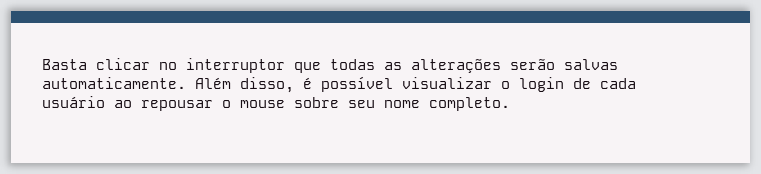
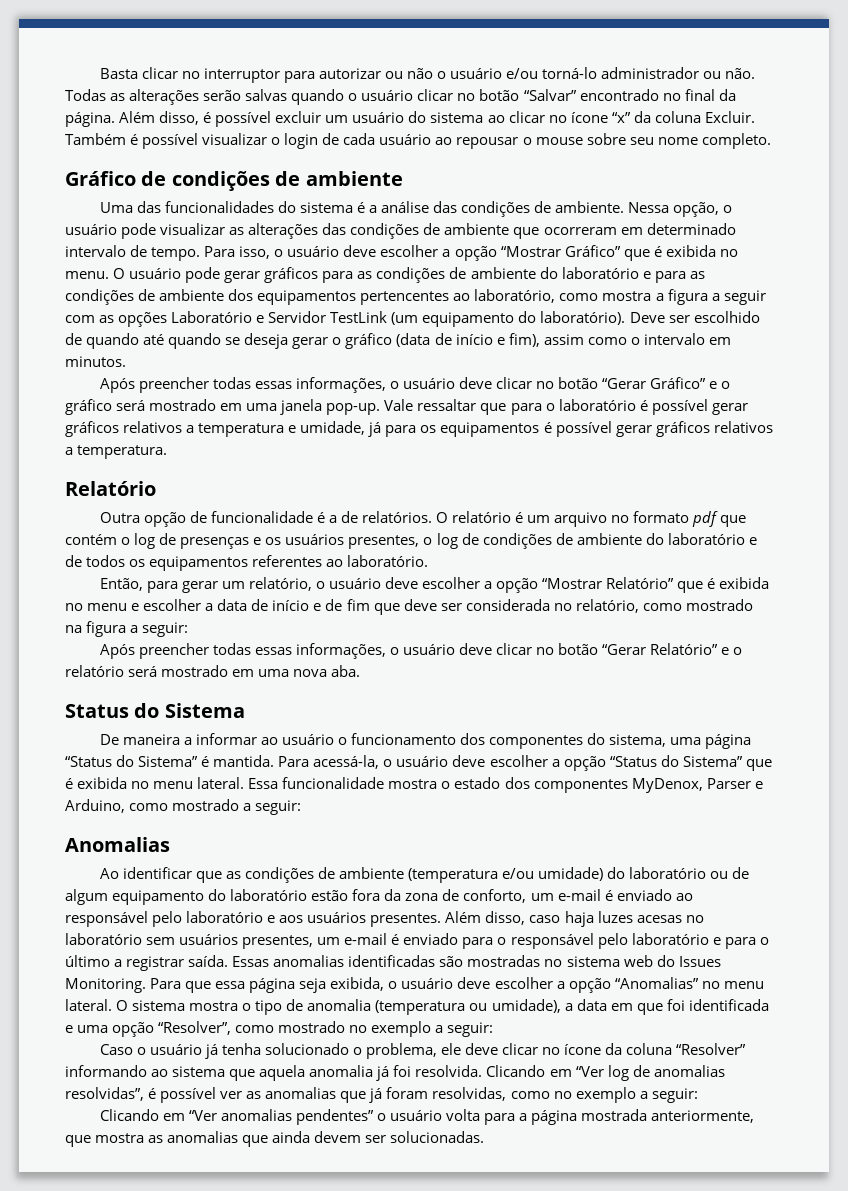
[294,59,618,73] [42,77,294,93] que todas as alterações serão salvas automaticamente. Além disso, -> [283,67,756,83] [65,89,736,105] [65,111,755,127] [65,133,126,145] para autorizar ou não o usuário e/ou torná-lo administrador ou não. Todas as alterações serão salvas quando o usuário clicar no botão “Salvar” encontrado no final da página. Além disso, é possível excluir um usuário do sistema ao clicar no ícone “x” da coluna Excluir. Também
(510, 104) none -> [65,171,403,191] [99,201,733,217] [65,223,736,239] [65,245,738,261] [65,267,705,283] [65,289,766,305] [65,311,760,327] [65,333,731,349] [65,356,126,367] [99,377,731,393] [65,399,748,415] [65,421,773,437] [65,445,168,459] [65,481,156,496] [99,511,747,527] [65,533,757,549] [65,555,429,571] [99,577,770,593] [65,599,753,615] [65,621,189,637] [99,643,743,659] [65,665,361,677] [65,703,245,718] [99,733,752,749] [65,755,772,771] [65,777,763,793] [65,799,302,815] [65,837,170,852] [99,867,750,883] [65,889,693,905] [65,911,704,927] [65,933,769,949] [65,955,721,971] [65,977,764,993] [65,999,769,1015] [65,1021,494,1037] [99,1043,747,1059] [65,1065,725,1081] [65,1087,698,1103] [99,1109,755,1125] [65,1131,485,1147] // Gráfico de condições de ambiente // Uma das funcionalidades do sistema é a análise das condições de ambiente. Nessa opção, o usuário pode visualizar as alterações das condições de ambiente que ocorreram em determinado intervalo de tempo. Para isso, o usuário deve escolher a opção “Mostrar Gráfico” que é exibida no menu. O usuário pode gerar gráficos para as condições de ambiente do laboratório e para as condições de ambiente dos equipamentos pertencentes ao laboratório, como mostra a figura a seguir com as opções Laboratório e Servidor TestLink (um equipamento do laboratório). Deve ser escolhido de quando até quando se deseja gerar o gráfico (data de início e fim), assim como o intervalo em minutos. // Após preencher todas essas informações, o usuário deve clicar no botão “Gerar Gráfico” e o gráfico será mostrado em uma janela pop-up. Vale ressaltar que para o laboratório é possível gerar gráficos relativos a temperatura e umidade, já para os equipamentos é possível gerar gráficos relativos a temperatura. // Relatório // Outra opção de funcionalidade é a de relatórios. O relatório é um arquivo no formato pdf que contém o log de presenças e os usuários presentes, o log de condições de ambiente do laboratório e de todos os equipamentos referentes ao laboratório. // Então, para gerar um relatório, o usuário deve escolher a opção “Mostrar Relatório” que é exibida no menu e escolher a data de início e de fim que deve ser considerada no relatório, como mostrado na figura a seguir: // Após preencher todas essas informações, o usuário deve clicar no botão “Gerar Relatório” e o relatório será mostrado em uma nova aba. // Status do Sistema // De maneira a informar ao usuário o funcionamento dos componentes do sistema, uma página “Status do Sistema” é mantida. Para acessá-la, o usuário deve escolher a opção “Status do Sistema” que é exibida no menu lateral. Essa funcionalidade mostra o estado dos componentes MyDenox, Parser e Arduino, como mostrado a seguir: // Anomalias // Ao identificar que as condições de ambiente (temperatura e/ou umidade) do laboratório ou de algum equipamento do laboratório estão fora da zona de conforto, um e-mail é enviado ao responsável pelo laboratório e aos usuários presentes. Além disso, caso haja luzes acesas no laboratório sem usuários presentes, um e-mail é enviado para o responsável pelo laboratório e para o último a registrar saída. Essas anomalias identificadas são mostradas no sistema web do Issues Monitoring. Para que essa página seja exibida, o usuário deve escolher a opção “Anomalias” no menu lateral. O sistema mostra o tipo de anomalia (temperatura ou umidade), a data em que foi identificada e uma opção “Resolver”, como mostrado no exemplo a seguir: // Caso o usuário já tenha solucionado o problema, ele deve clicar no ícone da coluna “Resolver” informando ao sistema que aquela anomalia já foi resolvida. Clicando em “Ver log de anomalias resolvidas”, é possível ver as anomalias que já foram resolvidas, como no exemplo a seguir: // Clicando em “Ver anomalias pendentes” o usuário volta para a página mostrada anteriormente, que mostra as anomalias que ainda devem ser solucionadas.

